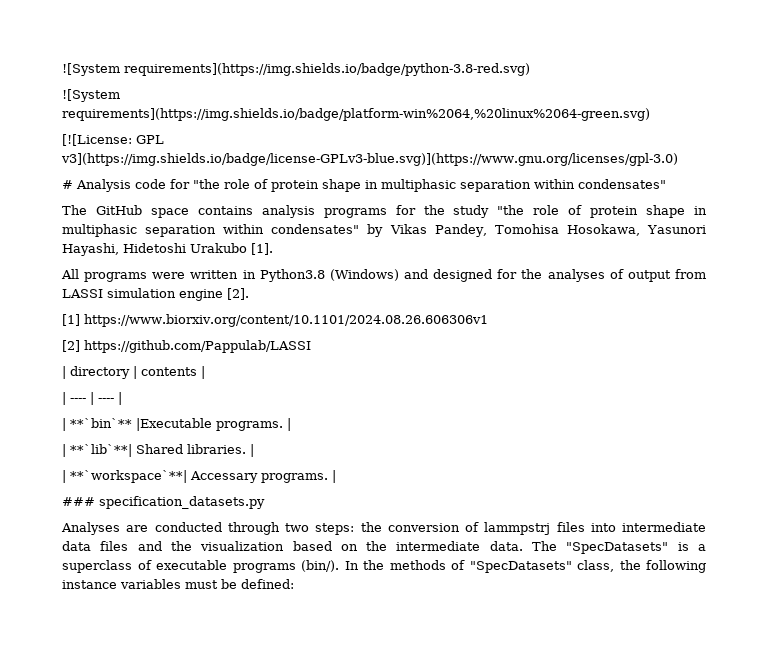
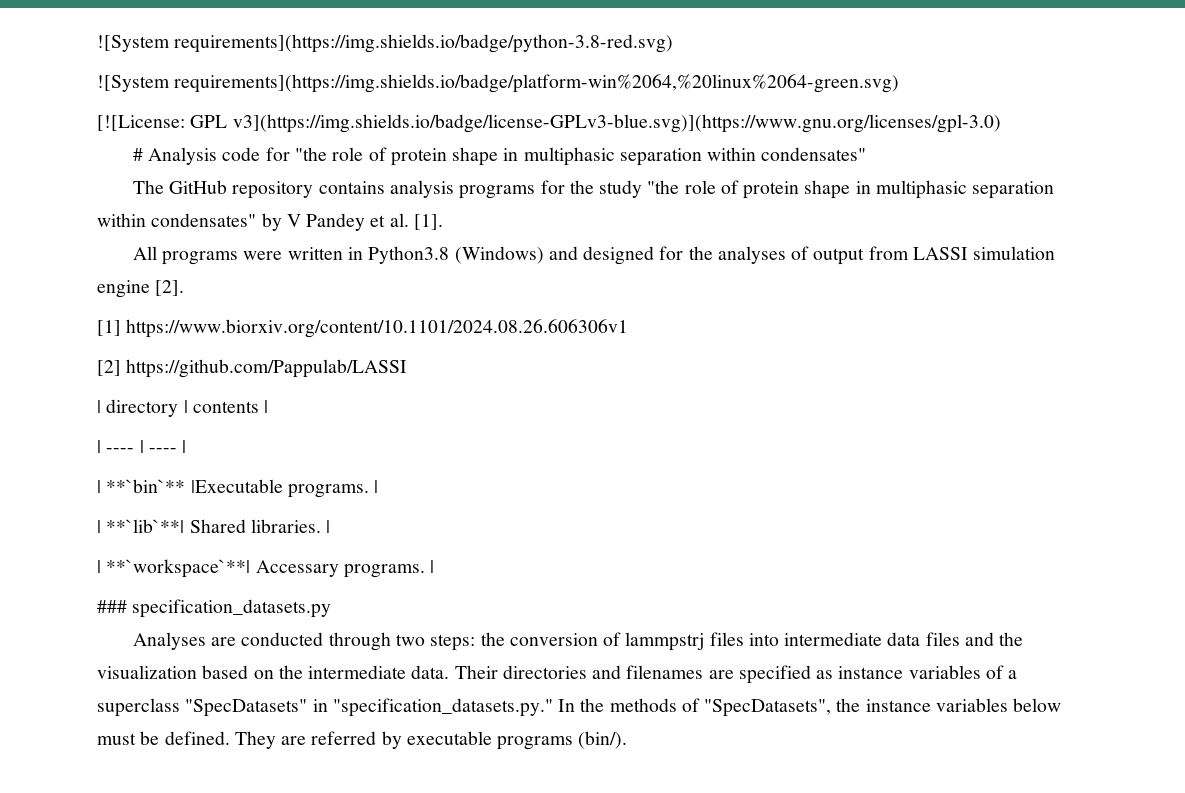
[150,208,189,218] space -> [232,181,314,199] repository
[389,224,706,237] [62,243,247,256] Vikas Pandey, Tomohisa Hosokawa, Yasunori Hayashi, Hidetoshi Urakubo -> [286,213,409,231] V Pandey et al.
[532,541,706,554] [62,560,706,573] [62,579,181,589] The "SpecDatasets" is a superclass of executable programs (bin/). In the methods of "SpecDatasets" class, the following instance variables -> [454,665,1018,684] [97,698,1062,717] Their directories and filenames are specified as instance variables of a superclass "SpecDatasets" in "specification_datasets.py." In the methods of "SpecDatasets", the instance variables below
[241,579,294,589] defined: -> [164,731,628,750] defined. They are referred by executable programs (bin/).

